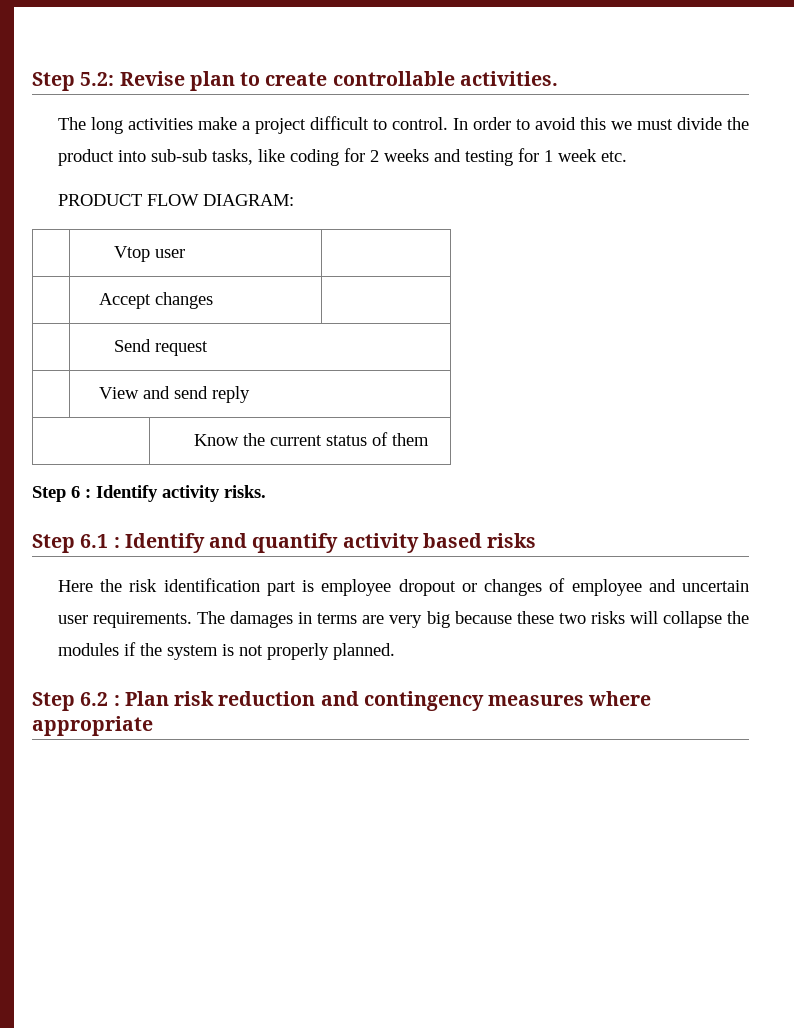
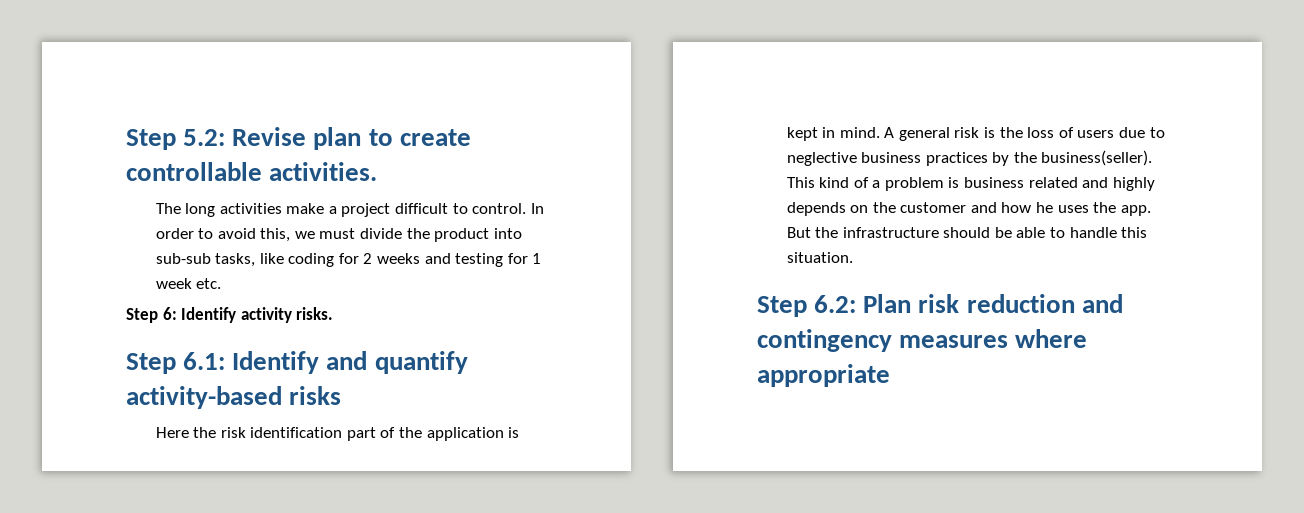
[579,117,606,130] this -> [260,228,291,242] this,
[57,194,294,206] [114,246,186,262] [98,292,213,309] [114,339,209,356] [98,386,250,403] [194,432,430,446] [32,486,91,502] // PRODUCT FLOW DIAGRAM: // | Vtop user | // | Accept changes | // | Send request // | View and send reply // | Know the current status of them // Step 6 : -> [126,307,177,323] // Step 6:
[80,534,120,548] 6.1 : -> [183,352,226,370] 6.1:
[342,533,482,553] activity based -> [126,386,282,409] activity-based
[302,578,750,596] [57,611,750,628] [57,642,395,660] [32,692,120,711] is employee dropout or changes of employee and uncertain user requirements. The damages in terms are very big because these two risks will collapse the modules if the system is not properly planned. // Step 6.2 : -> [380,427,520,441] [786,127,1165,141] [786,150,1153,166] [786,177,1155,191] [786,202,1151,216] [786,227,1148,238] [786,252,853,263] [757,295,857,317] of the application is kept in mind. A general risk is the loss of users due to neglective business practices by the business(seller). This kind of a problem is business related and highly depends on the customer and how he uses the app. But the infrastructure should be able to handle this situation. // Step 6.2:

